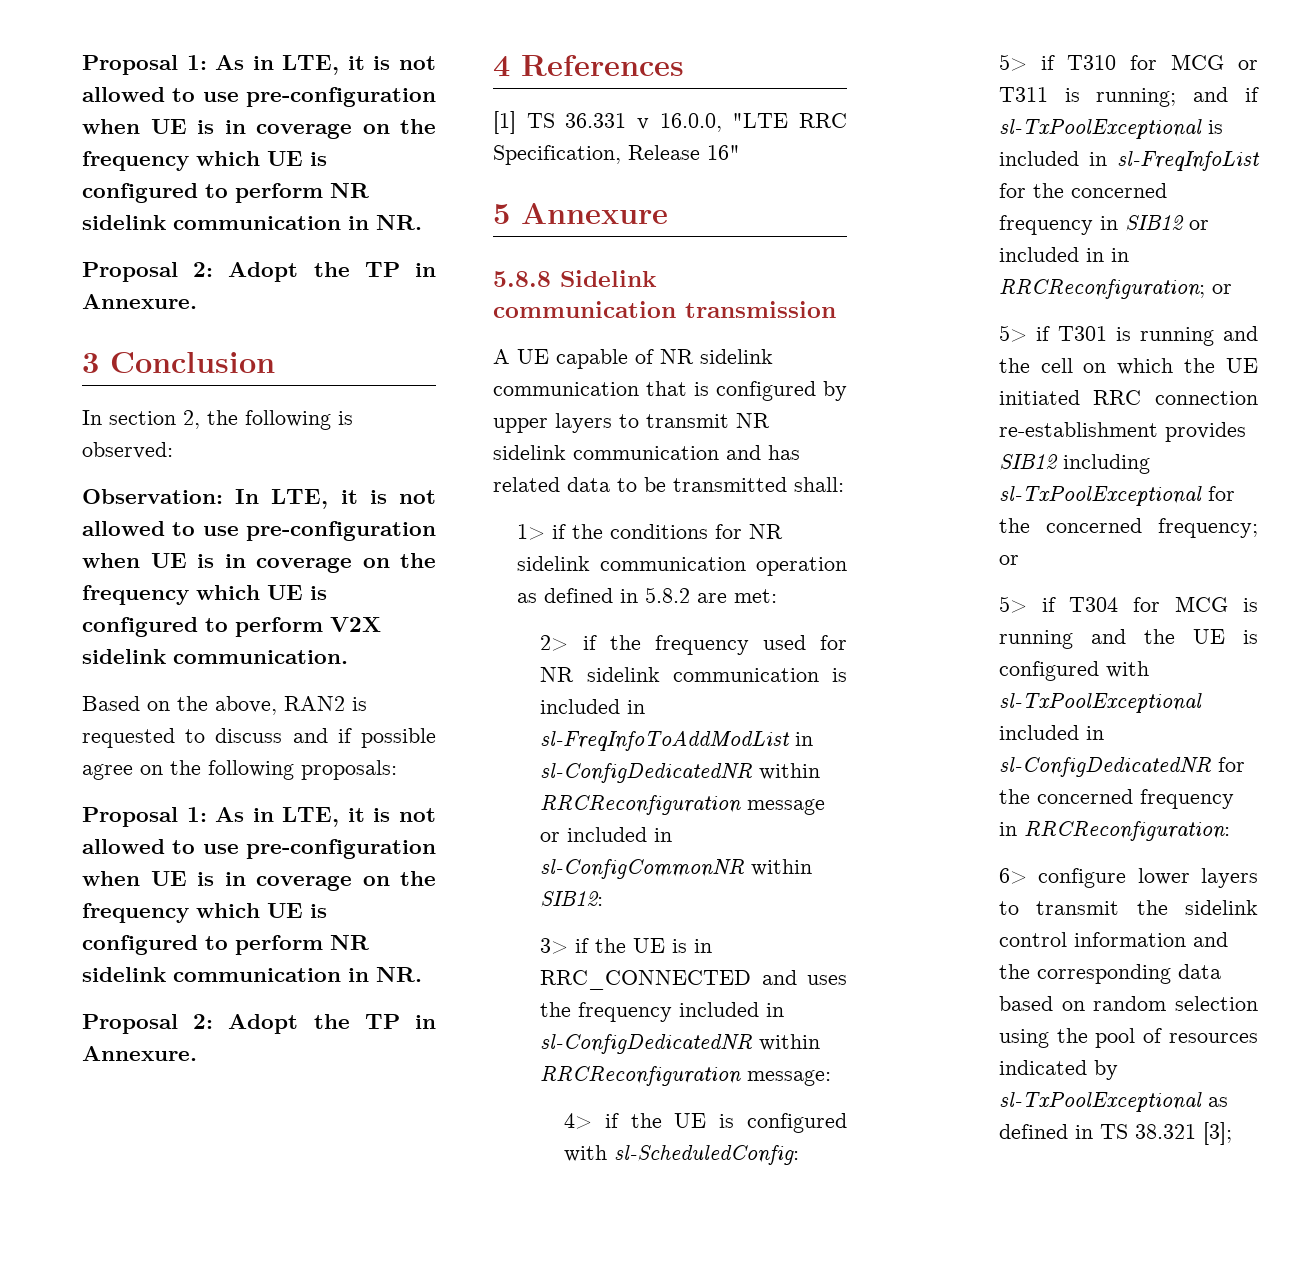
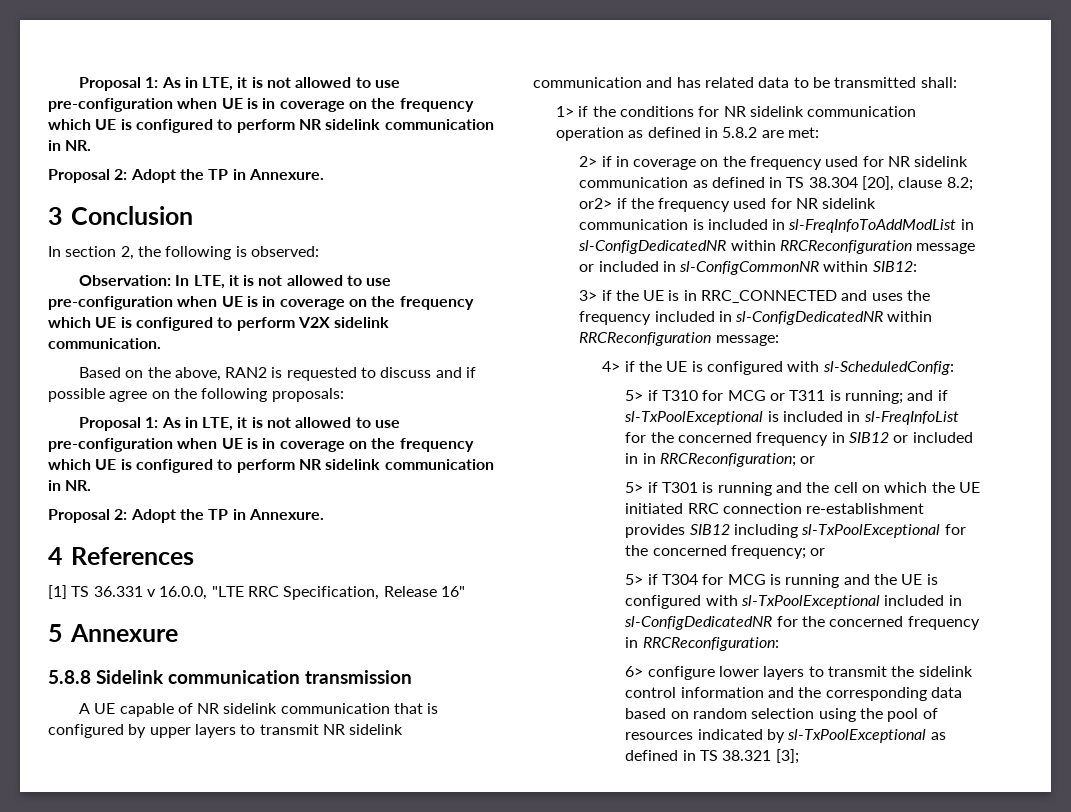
(597, 642) none -> [615,156,969,170] [579,176,973,191] [579,198,627,209] in coverage on the frequency used for NR sidelink communication as defined in TS 38.304 [20], clause 8.2; or2> if

